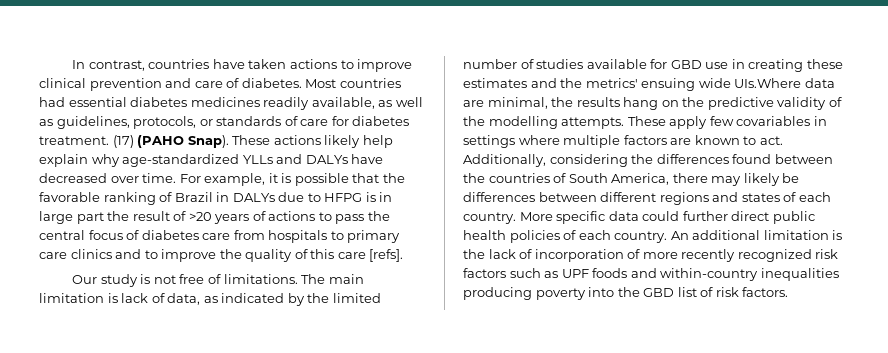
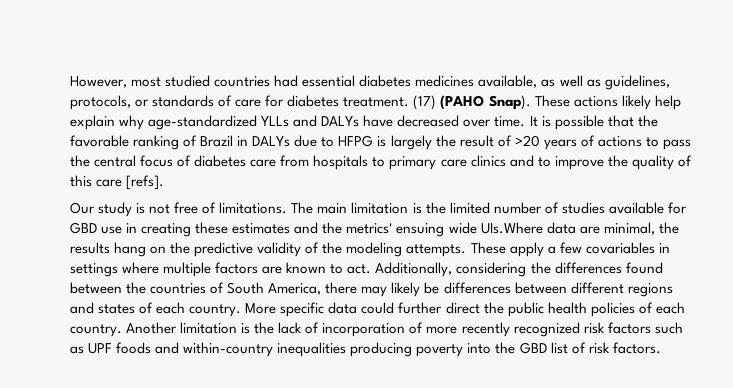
[72,59,413,72] [39,78,337,91] In contrast, countries have taken actions to improve clinical prevention and care of diabetes. Most -> [70,75,211,88] However, most studied
[263,97,310,110] readily -> (475, 81) none
[179,173,278,186] For example, it -> [529,116,538,127] It
[379,192,393,202] [39,211,104,224] in large part -> [390,135,432,150] largely
[121,293,305,306] lack of data, as indicated by -> (422, 208) none
[488,116,558,129] modelling -> [346,242,403,257] modeling
(708, 122) none -> [547,246,556,254] a
(770, 216) none -> [483,302,504,314] the
[670,230,761,240] An additional -> [126,322,178,334] Another

